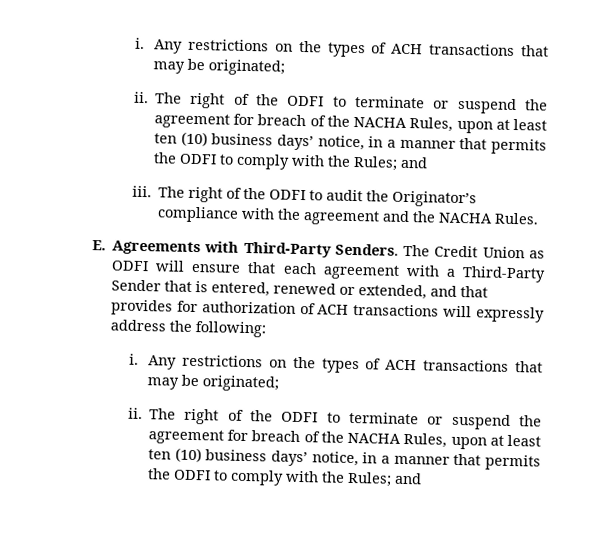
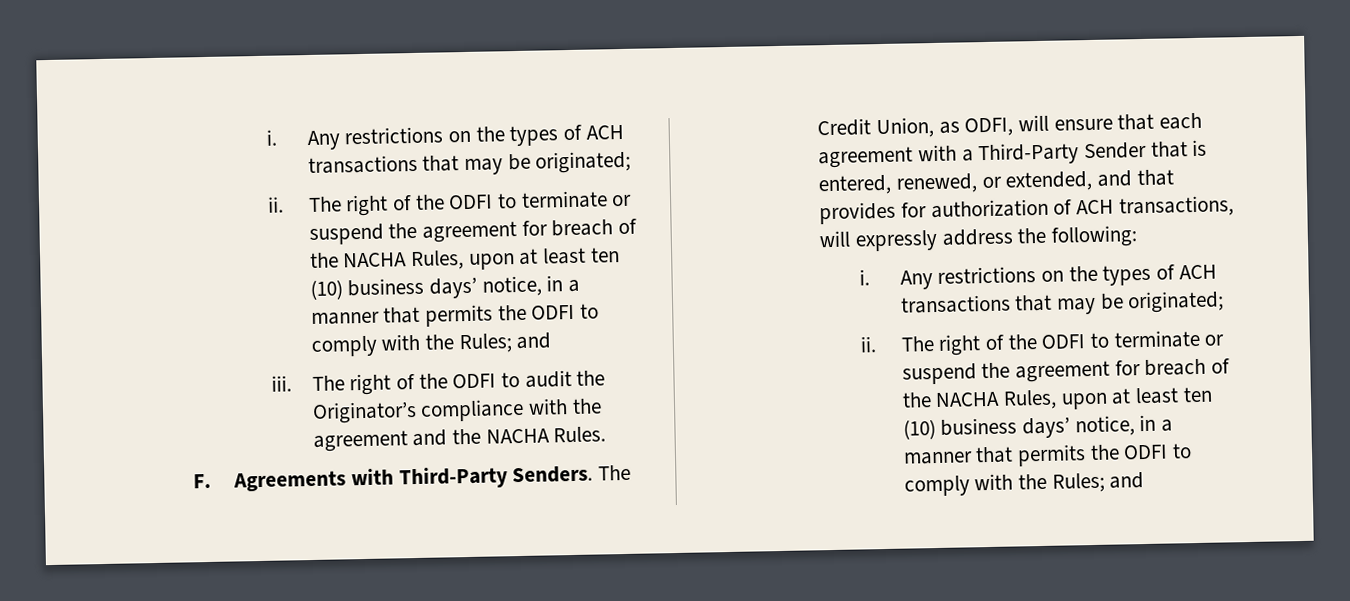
[91,240,106,251] E. -> [193,473,212,489] F.
[482,246,546,259] [111,260,150,272] Union as ODFI -> [875,117,1014,139] Union, as ODFI,
[273,282,337,295] renewed -> [895,173,977,194] renewed,
[353,304,440,317] transactions -> [1118,195,1234,218] transactions,

